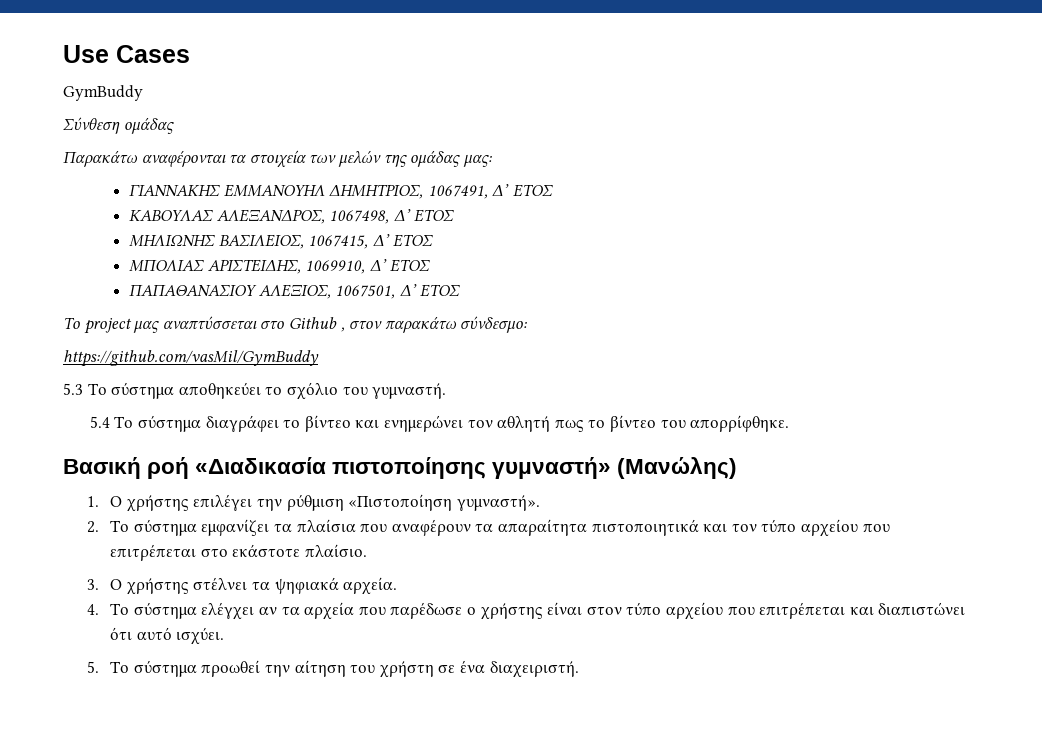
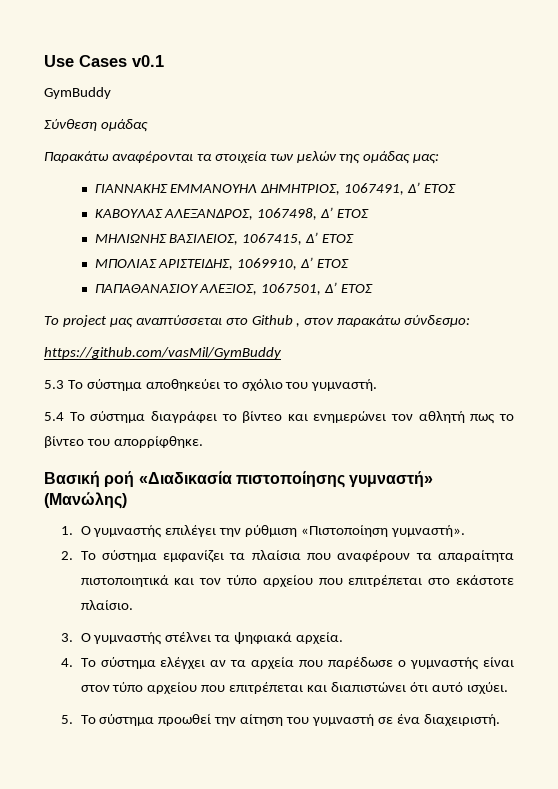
(190, 54) none -> [132,55,164,67] v0.1
[126,495,189,512] χρήστης -> [93,525,163,538] γυμναστής
[126,578,189,595] χρήστης -> [93,632,163,645] γυμναστής
[480,603,543,620] χρήστης -> [410,657,480,670] γυμναστής
[379,661,434,678] χρήστη -> [312,714,375,726] γυμναστή

